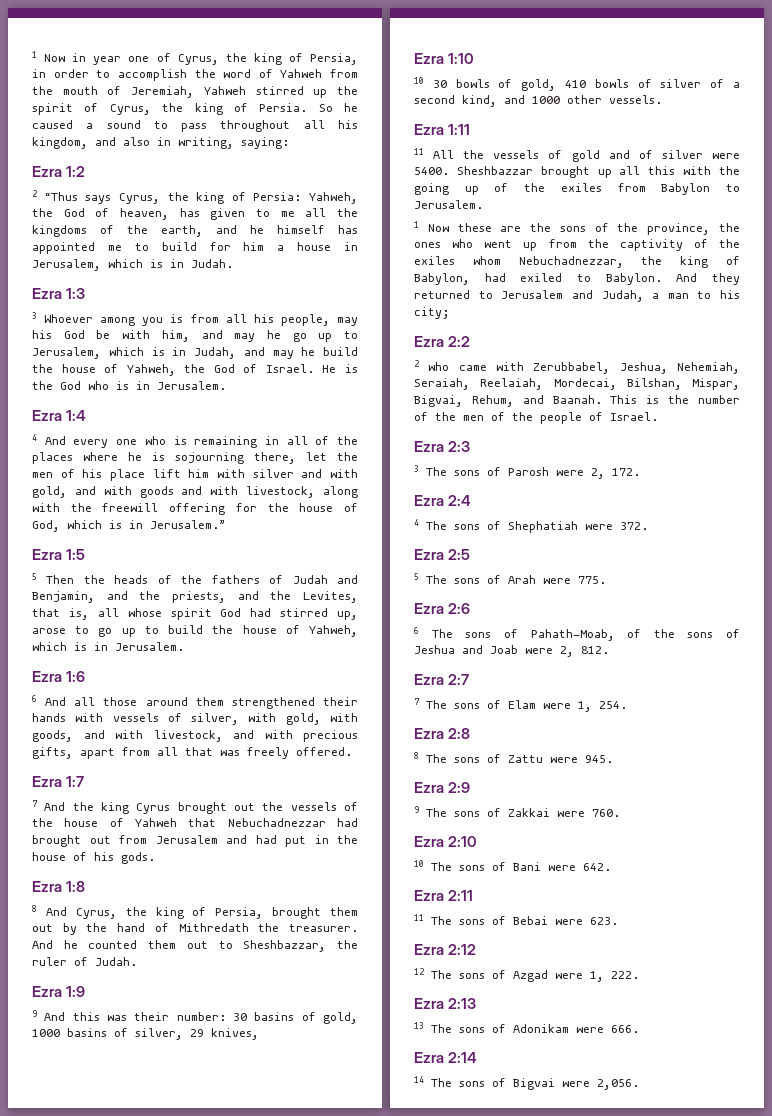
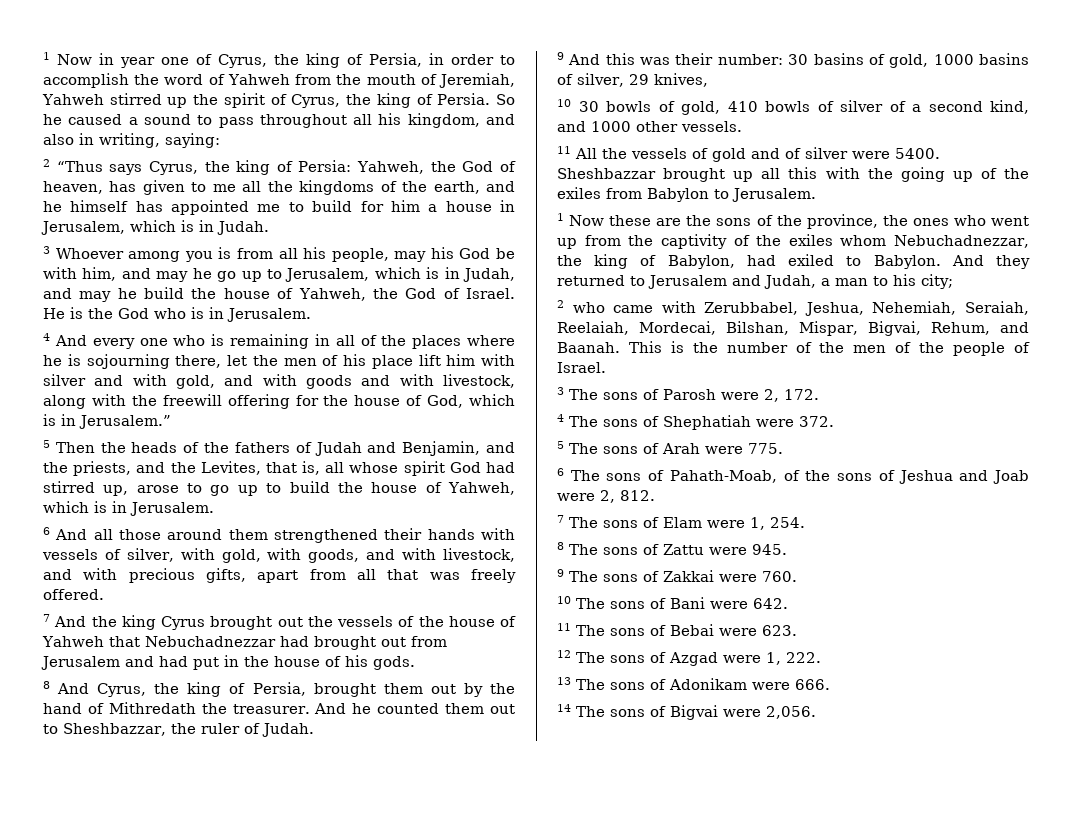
[32,166,86,177] // Ezra 1:2 -> (220, 140) none
[32,288,86,299] // Ezra 1:3 -> (269, 228) none
[32,410,87,421] // Ezra 1:4 -> (311, 315) none
[32,549,86,560] // Ezra 1:5 -> (171, 422) none
[32,671,86,682] // Ezra 1:6 -> (214, 509) none
[32,776,85,787] // Ezra 1:7 -> (104, 594) none
[32,881,86,892] // Ezra 1:8 -> (415, 663) none
[32,986,86,997] // Ezra 1:9 -> (314, 730) none
[414,53,475,64] // Ezra 1:10 -> (708, 80) none
[414,124,471,135] // Ezra 1:11 -> (742, 126) none
[414,336,471,347] // Ezra 2:2 -> (953, 281) none
[414,441,471,452] // Ezra 2:3 -> (606, 367) none
[414,495,472,506] // Ezra 2:4 -> (819, 394) none
[414,549,471,560] // Ezra 2:5 -> (834, 421) none
[414,603,471,614] // Ezra 2:6 -> (783, 448) none
[414,674,470,685] // Ezra 2:7 -> (655, 495) none
[414,728,471,739] // Ezra 2:8 -> (805, 522) none
[414,782,471,793] // Ezra 2:9 -> (787, 549) none
[414,836,478,847] // Ezra 2:10 -> (797, 576) none
[414,890,474,901] // Ezra 2:11 -> (788, 603) none
[414,944,477,955] // Ezra 2:12 -> (797, 630) none
[414,998,477,1009] // Ezra 2:13 -> (821, 657) none
[414,1052,478,1063] // Ezra 2:14 -> (830, 684) none

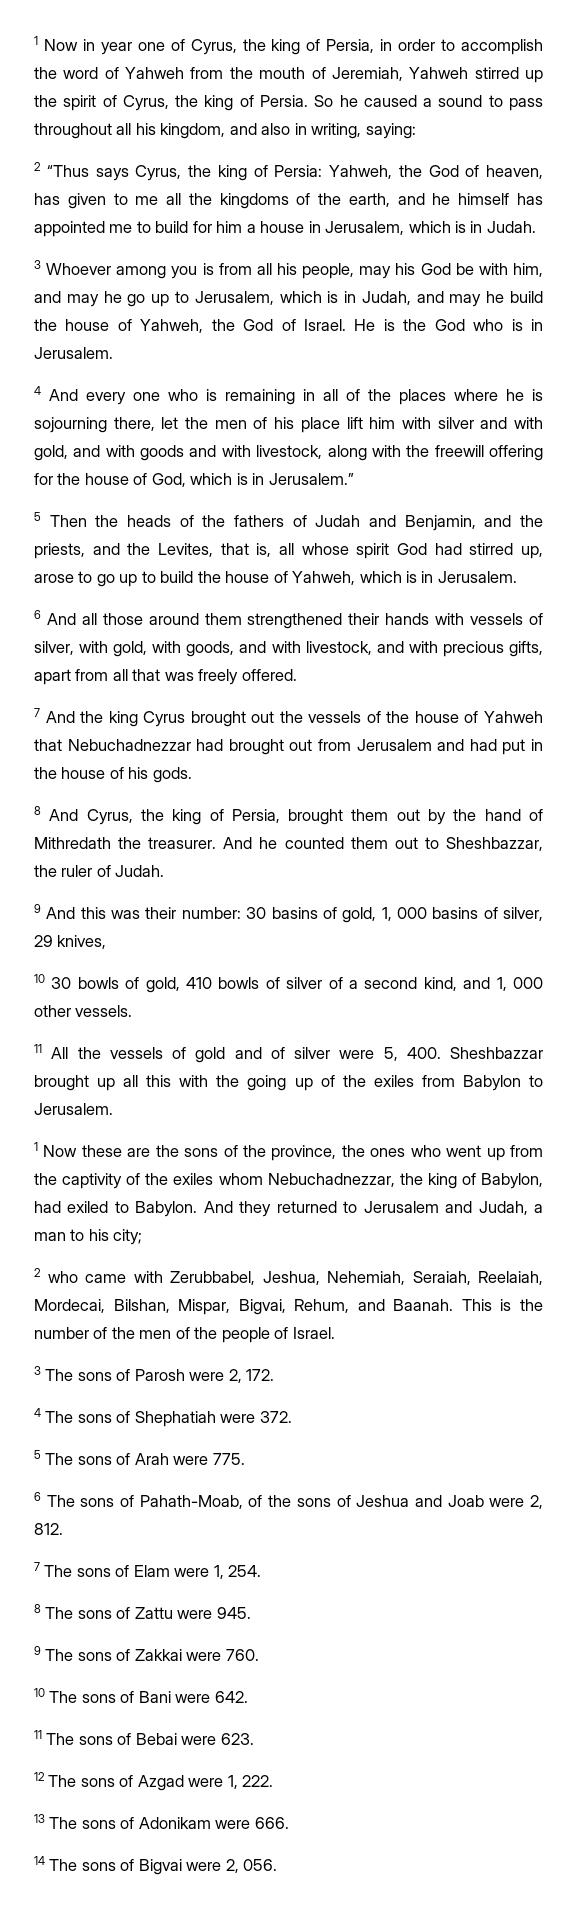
[933,54,974,65] 1000 -> [381,907,427,921] 1, 000
[591,121,631,132] 1000 -> [496,977,543,991] 1, 000
[895,148,940,159] 5400. -> [383,1047,441,1061] 5, 400.
[766,706,816,719] 2,056. -> [225,1859,278,1873] 2, 056.

